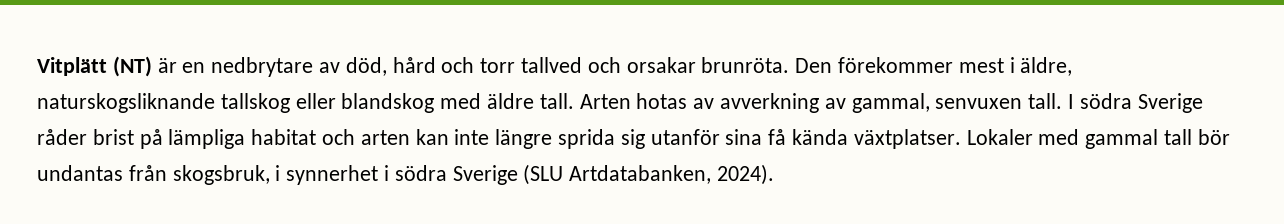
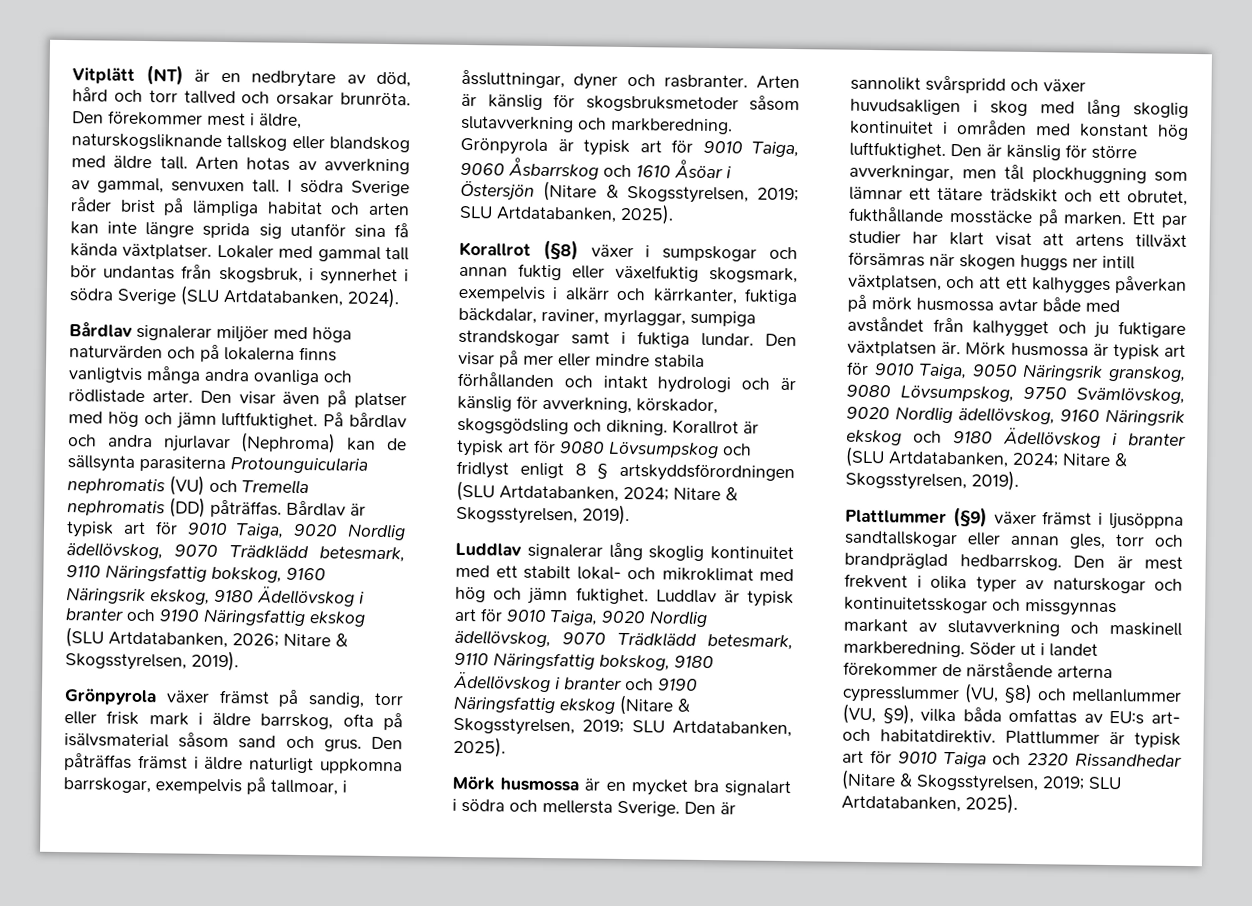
(775, 174) none -> [69,321,352,343] [69,344,337,362] [68,366,353,386] [68,389,407,409] [68,411,407,430] [68,432,407,454] [67,455,368,474] [67,475,309,496] [67,497,366,518] [66,521,406,541] [66,542,405,563] [66,564,326,583] [66,586,365,607] [65,608,366,627] [65,627,348,649] [65,650,239,672] [64,688,405,708] [64,710,403,731] [64,732,403,752] [64,753,403,775] [63,777,347,796] [461,69,800,90] [461,93,800,113] [460,115,733,135] [460,137,799,158] [460,157,732,180] [460,180,799,204] [459,203,674,225] [459,239,798,262] [459,263,798,284] [458,285,798,306] [458,307,756,327] [458,329,797,348] [458,350,705,368] [457,371,796,394] [457,395,718,415] [457,417,759,436] [456,439,752,459] [456,460,795,483] [456,480,738,502] [456,504,630,526] [455,542,794,561] [455,564,794,582] [455,586,794,608] [454,608,708,628] [454,629,793,651] [454,652,714,671] [453,671,698,693] [453,694,690,716] [453,717,792,738] [453,736,506,758] [452,775,791,797] [452,798,736,817] [850,75,1086,94] [850,98,1189,118] [849,120,1189,140] [849,141,1137,161] [849,164,1188,184] [849,186,1188,206] [848,206,1187,228] [848,230,1187,248] [848,251,1135,271] [848,274,1187,294] [847,294,1120,313] [847,316,1186,338] [847,340,1186,361] [846,361,1186,382] [846,384,1185,404] [846,406,1185,426] [846,427,1186,448] [845,446,1128,468] [845,470,1019,491] [845,507,1184,530] [844,530,1184,549] [844,552,1183,571] [844,573,1183,594] [844,596,1117,617] [843,618,1182,637] [843,640,1098,658] [843,661,1113,679] [842,683,1182,705] [842,703,1181,725] [842,728,1181,749] [842,750,1182,768] [841,769,1122,793] [841,793,1018,814] // Bårdlav signalerar miljöer med höga naturvärden och på lokalerna finns vanligtvis många andra ovanliga och rödlistade arter. Den visar även på platser med hög och jämn luftfuktighet. På bårdlav och andra njurlavar (Nephroma) kan de sällsynta parasiterna Protounguicularia nephromatis (VU) och Tremella nephromatis (DD) påträffas. Bårdlav är typisk art för 9010 Taiga, 9020 Nordlig ädellövskog, 9070 Trädklädd betesmark, 9110 Näringsfattig bokskog, 9160 Näringsrik ekskog, 9180 Ädellövskog i branter och 9190 Näringsfattig ekskog (SLU Artdatabanken, 2026; Nitare & Skogsstyrelsen, 2019). // Grönpyrola växer främst på sandig, torr eller frisk mark i äldre barrskog, ofta på isälvsmaterial såsom sand och grus. Den påträffas främst i äldre naturligt uppkomna barrskogar, exempelvis på tallmoar, i åssluttningar, dyner och rasbranter. Arten är känslig för skogsbruksmetoder såsom slutavverkning och markberedning. Grönpyrola är typisk art för 9010 Taiga, 9060 Åsbarrskog och 1610 Åsöar i Östersjön (Nitare & Skogsstyrelsen, 2019; SLU Artdatabanken, 2025). // Korallrot (§8) växer i sumpskogar och annan fuktig eller växelfuktig skogsmark, exempelvis i alkärr och kärrkanter, fuktiga bäckdalar, raviner, myrlaggar, sumpiga strandskogar samt i fuktiga lundar. Den visar på mer eller mindre stabila förhållanden och intakt hydrologi och är känslig för avverkning, körskador, skogsgödsling och dikning. Korallrot är typisk art för 9080 Lövsumpskog och fridlyst enligt 8 § artskyddsförordningen (SLU Artdatabanken, 2024; Nitare & Skogsstyrelsen, 2019). // Luddlav signalerar lång skoglig kontinuitet med ett stabilt lokal- och mikroklimat med hög och jämn fuktighet. Luddlav är typisk art för 9010 Taiga, 9020 Nordlig ädellövskog, 9070 Trädklädd betesmark, 9110 Näringsfattig bokskog, 9180 Ädellövskog i branter och 9190 Näringsfattig ekskog (Nitare & Skogsstyrelsen, 2019; SLU Artdatabanken, 2025). // Mörk husmossa är en mycket bra signalart i södra och mellersta Sverige. Den är sannolikt svårspridd och växer huvudsakligen i skog med lång skoglig kontinuitet i områden med konstant hög luftfuktighet. Den är känslig för större avverkningar, men tål plockhuggning som lämnar ett tätare trädskikt och ett obrutet, fukthållande mosstäcke på marken. Ett par studier har klart visat att artens tillväxt försämras när skogen huggs ner intill växtplatsen, och att ett kalhygges påverkan på mörk husmossa avtar både med avståndet från kalhygget och ju fuktigare växtplatsen är. Mörk husmossa är typisk art för 9010 Taiga, 9050 Näringsrik granskog, 9080 Lövsumpskog, 9750 Svämlövskog, 9020 Nordlig ädellövskog, 9160 Näringsrik ekskog och 9180 Ädellövskog i branter (SLU Artdatabanken, 2024; Nitare & Skogsstyrelsen, 2019). // Plattlummer (§9) växer främst i ljusöppna sandtallskogar eller annan gles, torr och brandpräglad hedbarrskog. Den är mest frekvent i olika typer av naturskogar och kontinuitetsskogar och missgynnas markant av slutavverkning och maskinell markberedning. Söder ut i landet förekommer de närstående arterna cypresslummer (VU, §8) och mellanlummer (VU, §9), vilka båda omfattas av EU:s art- och habitatdirektiv. Plattlummer är typisk art för 9010 Taiga och 2320 Rissandhedar (Nitare & Skogsstyrelsen, 2019; SLU Artdatabanken, 2025).

